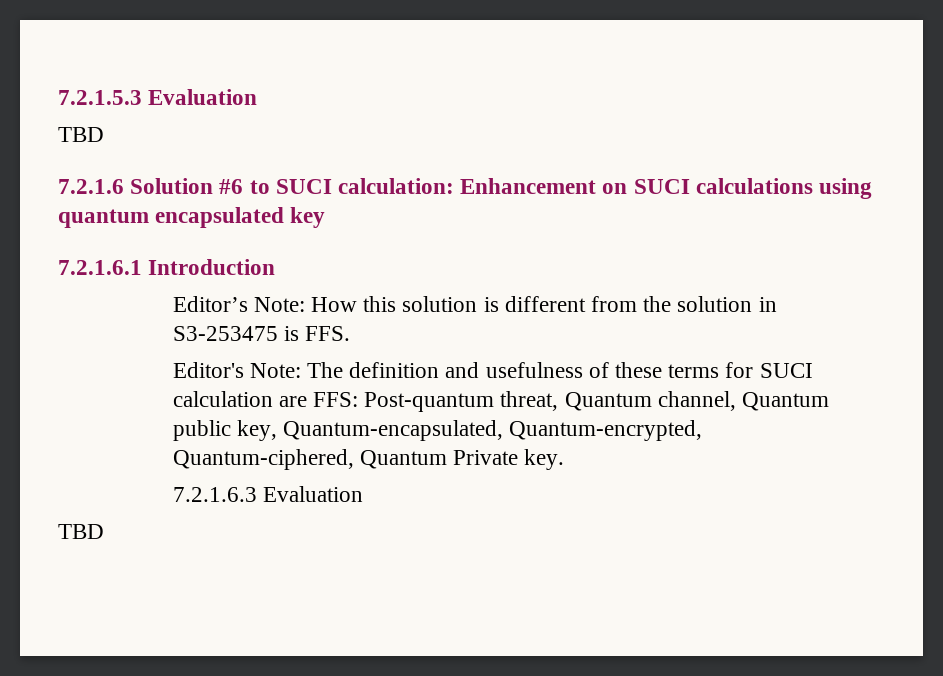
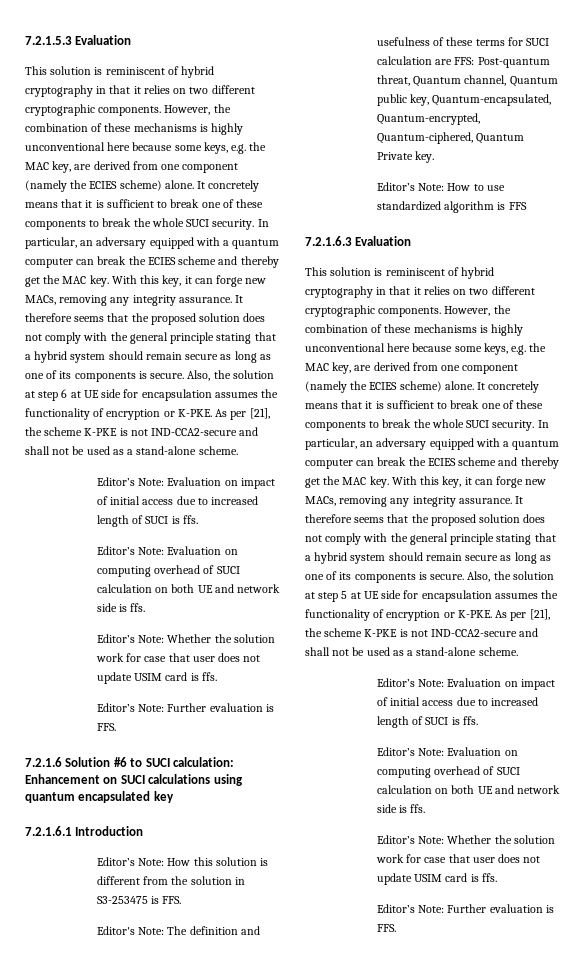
[58,127,104,142] TBD -> [25,66,215,78] [25,85,255,97] [25,104,231,116] [25,123,244,135] [25,142,267,154] [25,161,239,173] [25,180,260,192] [25,199,264,208] [25,218,269,230] [25,237,280,249] [25,256,279,268] [25,275,267,287] [25,295,244,306] [25,313,266,325] [25,332,276,344] [25,351,271,363] [25,370,274,382] [25,389,279,401] [25,408,270,420] [25,427,259,436] [25,446,238,455] [96,477,275,489] [96,496,259,505] [96,515,198,527] [96,546,238,555] [96,565,240,577] [96,584,281,593] [96,603,146,612] [96,634,275,643] [95,653,261,662] [96,672,217,684] [96,703,274,712] [96,723,116,731] This solution is reminiscent of hybrid cryptography in that it relies on two different cryptographic components. However, the combination of these mechanisms is highly unconventional here because some keys, e.g. the MAC key, are derived from one component (namely the ECIES scheme) alone. It concretely means that it is sufficient to break one of these components to break the whole SUCI security. In particular, an adversary equipped with a quantum computer can break the ECIES scheme and thereby get the MAC key. With this key, it can forge new MACs, removing any integrity assurance. It therefore seems that the proposed solution does not comply with the general principle stating that a hybrid system should remain secure as long as one of its components is secure. Also, the solution at step 6 at UE side for encapsulation assumes the functionality of encryption or K-PKE. As per [21], the scheme K-PKE is not IND-CCA2-secure and shall not be used as a stand-alone scheme. // Editor’s Note: Evaluation on impact of initial access due to increased length of SUCI is ffs. // Editor’s Note: Evaluation on computing overhead of SUCI calculation on both UE and network side is ffs. // Editor’s Note: Whether the solution work for case that user does not update USIM card is ffs. // Editor’s Note: Further evaluation is FFS.
[172,486,363,502] [58,524,104,539] 7.2.1.6.3 Evaluation // TBD -> [376,182,505,191] [376,201,527,213] [305,236,412,246] [305,267,495,279] [305,286,535,298] [305,305,511,317] [305,324,524,336] [305,343,547,355] [305,362,519,374] [305,381,540,393] [305,400,544,409] [305,419,549,431] [305,438,560,450] [305,457,559,469] [305,476,547,488] [305,496,524,507] [305,514,546,526] [305,533,556,545] [305,552,551,564] [305,571,554,583] [305,590,559,602] [305,609,550,621] [305,628,539,637] [305,647,518,656] [376,678,555,690] [376,697,539,706] [376,716,478,728] [376,747,518,756] [376,766,520,778] [376,785,561,794] [376,804,426,813] [376,835,555,844] [375,854,541,863] [376,873,497,885] [376,904,554,913] [376,924,396,932] Editor’s Note: How to use standardized algorithm is FFS // 7.2.1.6.3 Evaluation // This solution is reminiscent of hybrid cryptography in that it relies on two different cryptographic components. However, the combination of these mechanisms is highly unconventional here because some keys, e.g. the MAC key, are derived from one component (namely the ECIES scheme) alone. It concretely means that it is sufficient to break one of these components to break the whole SUCI security. In particular, an adversary equipped with a quantum computer can break the ECIES scheme and thereby get the MAC key. With this key, it can forge new MACs, removing any integrity assurance. It therefore seems that the proposed solution does not comply with the general principle stating that a hybrid system should remain secure as long as one of its components is secure. Also, the solution at step 5 at UE side for encapsulation assumes the functionality of encryption or K-PKE. As per [21], the scheme K-PKE is not IND-CCA2-secure and shall not be used as a stand-alone scheme. // Editor’s Note: Evaluation on impact of initial access due to increased length of SUCI is ffs. // Editor’s Note: Evaluation on computing overhead of SUCI calculation on both UE and network side is ffs. // Editor’s Note: Whether the solution work for case that user does not update USIM card is ffs. // Editor’s Note: Further evaluation is FFS.

